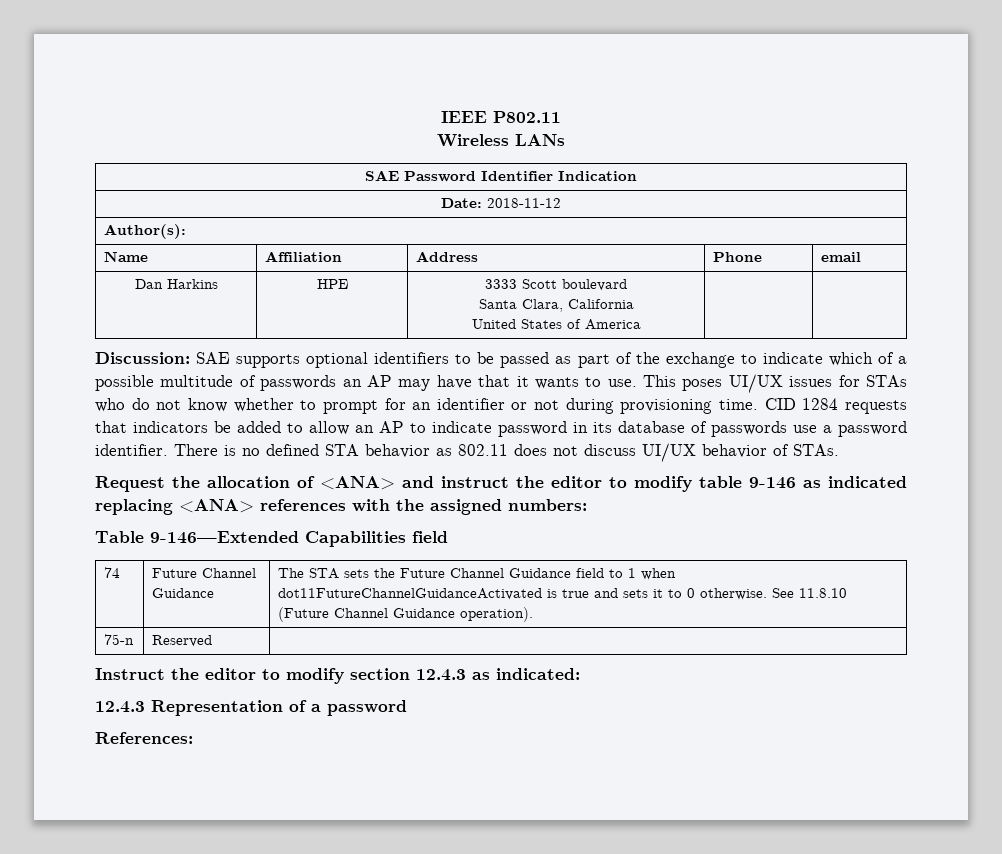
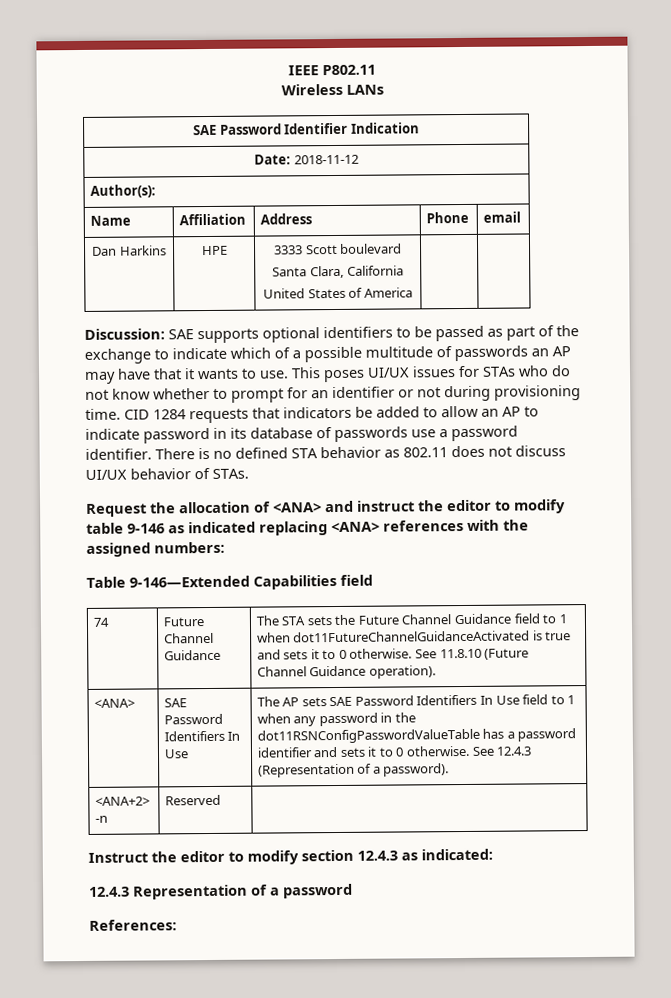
[104,634,135,645] 75-n -> [93,698,135,708] [163,698,187,708] [163,713,223,725] [163,730,241,742] [163,749,189,759] [256,694,576,707] [256,712,416,727] [256,728,577,744] [256,745,533,758] [257,763,450,778] [94,796,150,806] [94,815,108,823] <ANA> | SAE Password Identifiers In Use | The AP sets SAE Password Identifiers In Use field to 1 when any password in the dot11RSNConfigPasswordValueTable has a password identifier and sets it to 0 otherwise. See 12.4.3 (Representation of a password). // <ANA+2> -n

